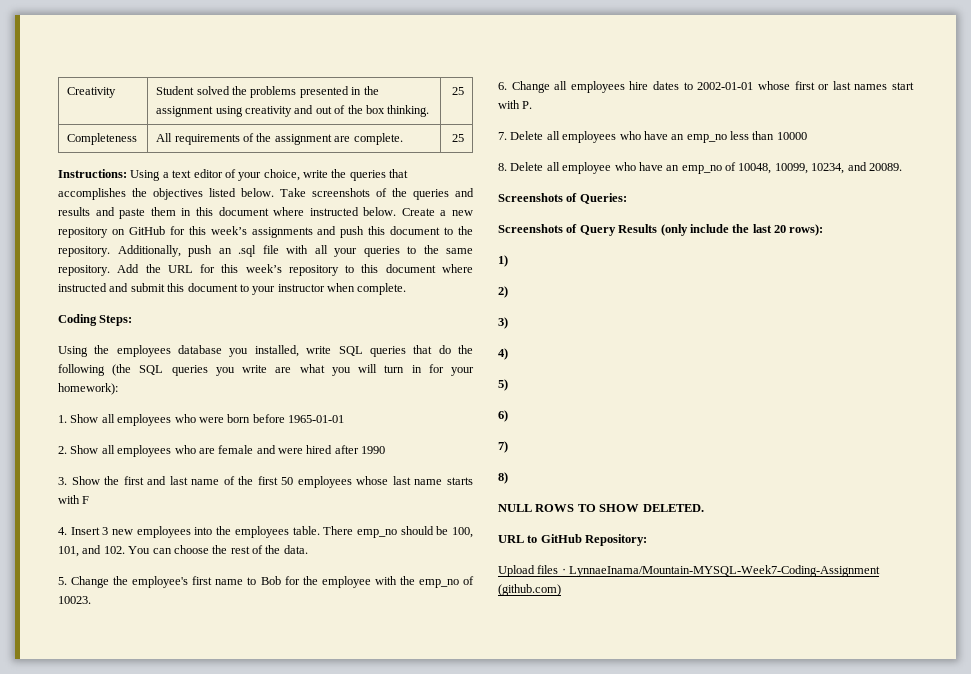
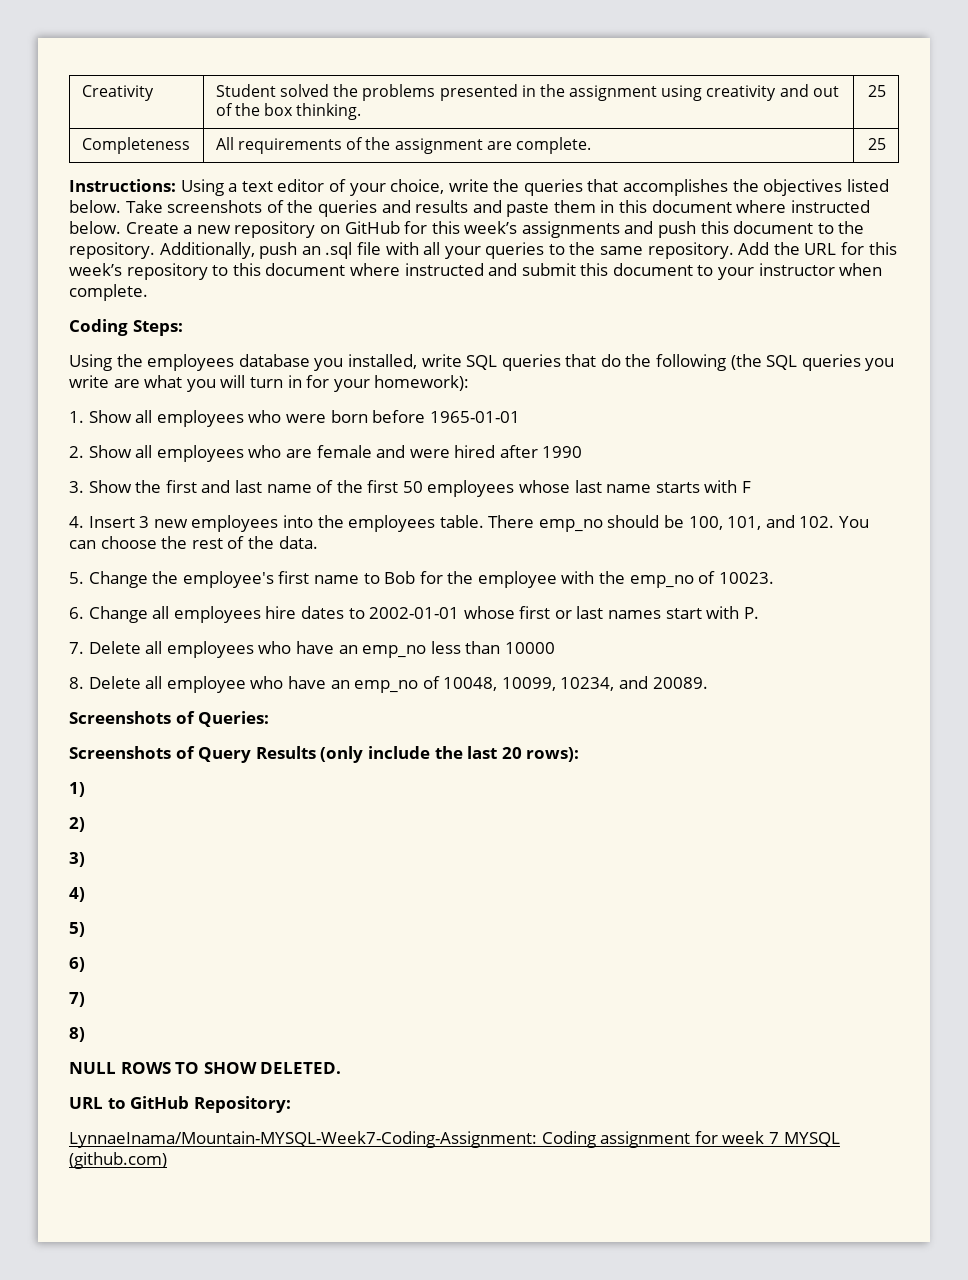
[498,565,881,577] Upload files · LynnaeInama/Mountain-MYSQL-Week7-Coding-Assignment -> [69,1131,840,1148] LynnaeInama/Mountain-MYSQL-Week7-Coding-Assignment: Coding assignment for week 7 MYSQL

